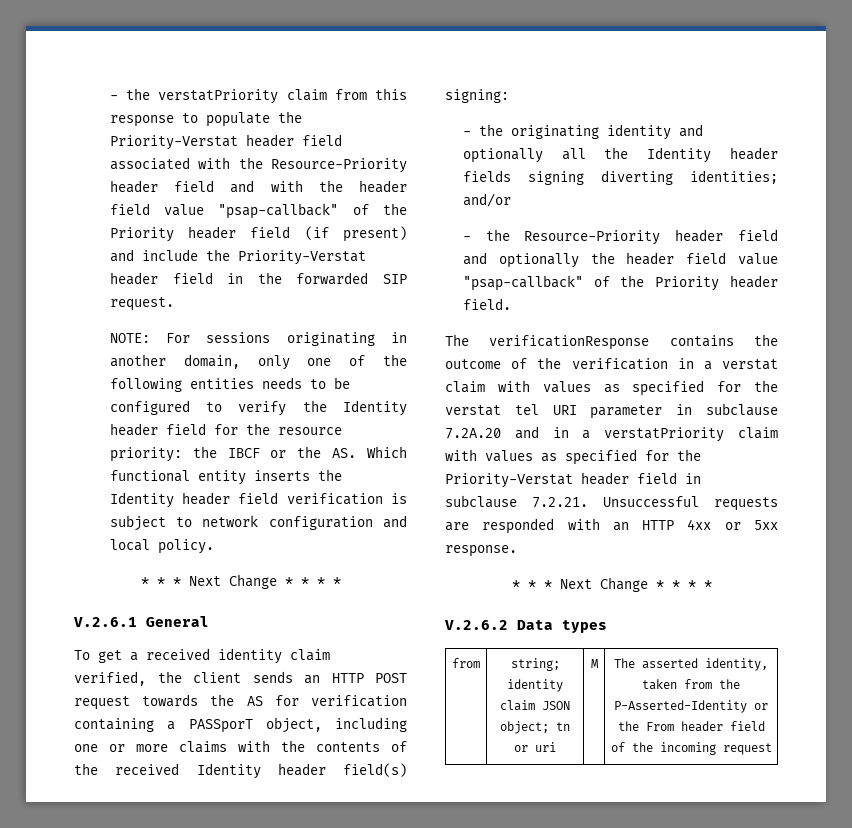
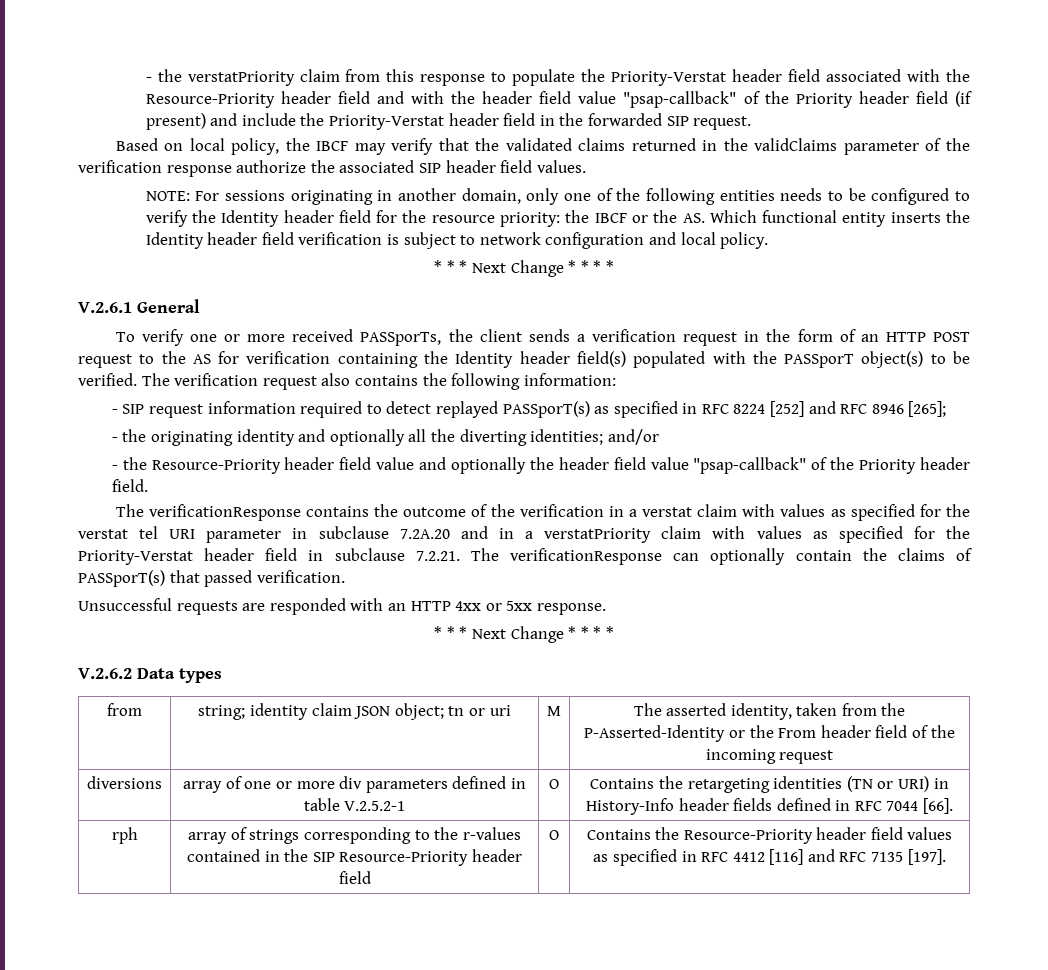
(174, 304) none -> [115,138,971,155] [78,160,586,177] // Based on local policy, the IBCF may verify that the validated claims returned in the validClaims parameter of the verification response authorize the associated SIP header field values.
[98,648,330,664] [74,671,293,686] get a received identity claim verified, the client sends -> [141,329,856,346] verify one or more received PASSporTs, the client sends a verification request in the form of
[142,694,199,707] towards -> [139,354,155,364] to
[167,717,407,733] [74,740,407,753] [74,763,407,779] [445,89,509,103] a PASSporT object, including one or more claims with the contents of the received Identity header field(s) signing: -> [424,351,970,368] [78,373,616,390] [111,401,947,418] the Identity header field(s) populated with the PASSporT object(s) to be verified. The verification request also contains the following information: // - SIP request information required to detect replayed PASSporT(s) as specified in RFC 8224 [252] and RFC 8946 [265];
[647,147,778,163] [462,170,584,185] Identity header fields signing -> (455, 435) none
(778, 235) none -> [376,457,415,470] value
(588, 502) none -> [470,548,973,565] [78,570,345,587] The verificationResponse can optionally contain the claims of PASSporT(s) that passed verification. //
(772, 749) none -> [87,776,162,789] [183,776,526,793] [303,798,406,811] [549,779,559,789] [590,776,949,793] [585,798,954,815] [111,827,138,844] [188,827,521,844] [187,849,522,866] [338,871,371,884] [549,830,559,840] [586,827,953,844] [593,849,946,866] // diversions | array of one or more div parameters defined in table V.2.5.2-1 | O | Contains the retargeting identities (TN or URI) in History-Info header fields defined in RFC 7044 [66]. // rph | array of strings corresponding to the r-values contained in the SIP Resource-Priority header field | O | Contains the Resource-Priority header field values as specified in RFC 4412 [116] and RFC 7135 [197].

